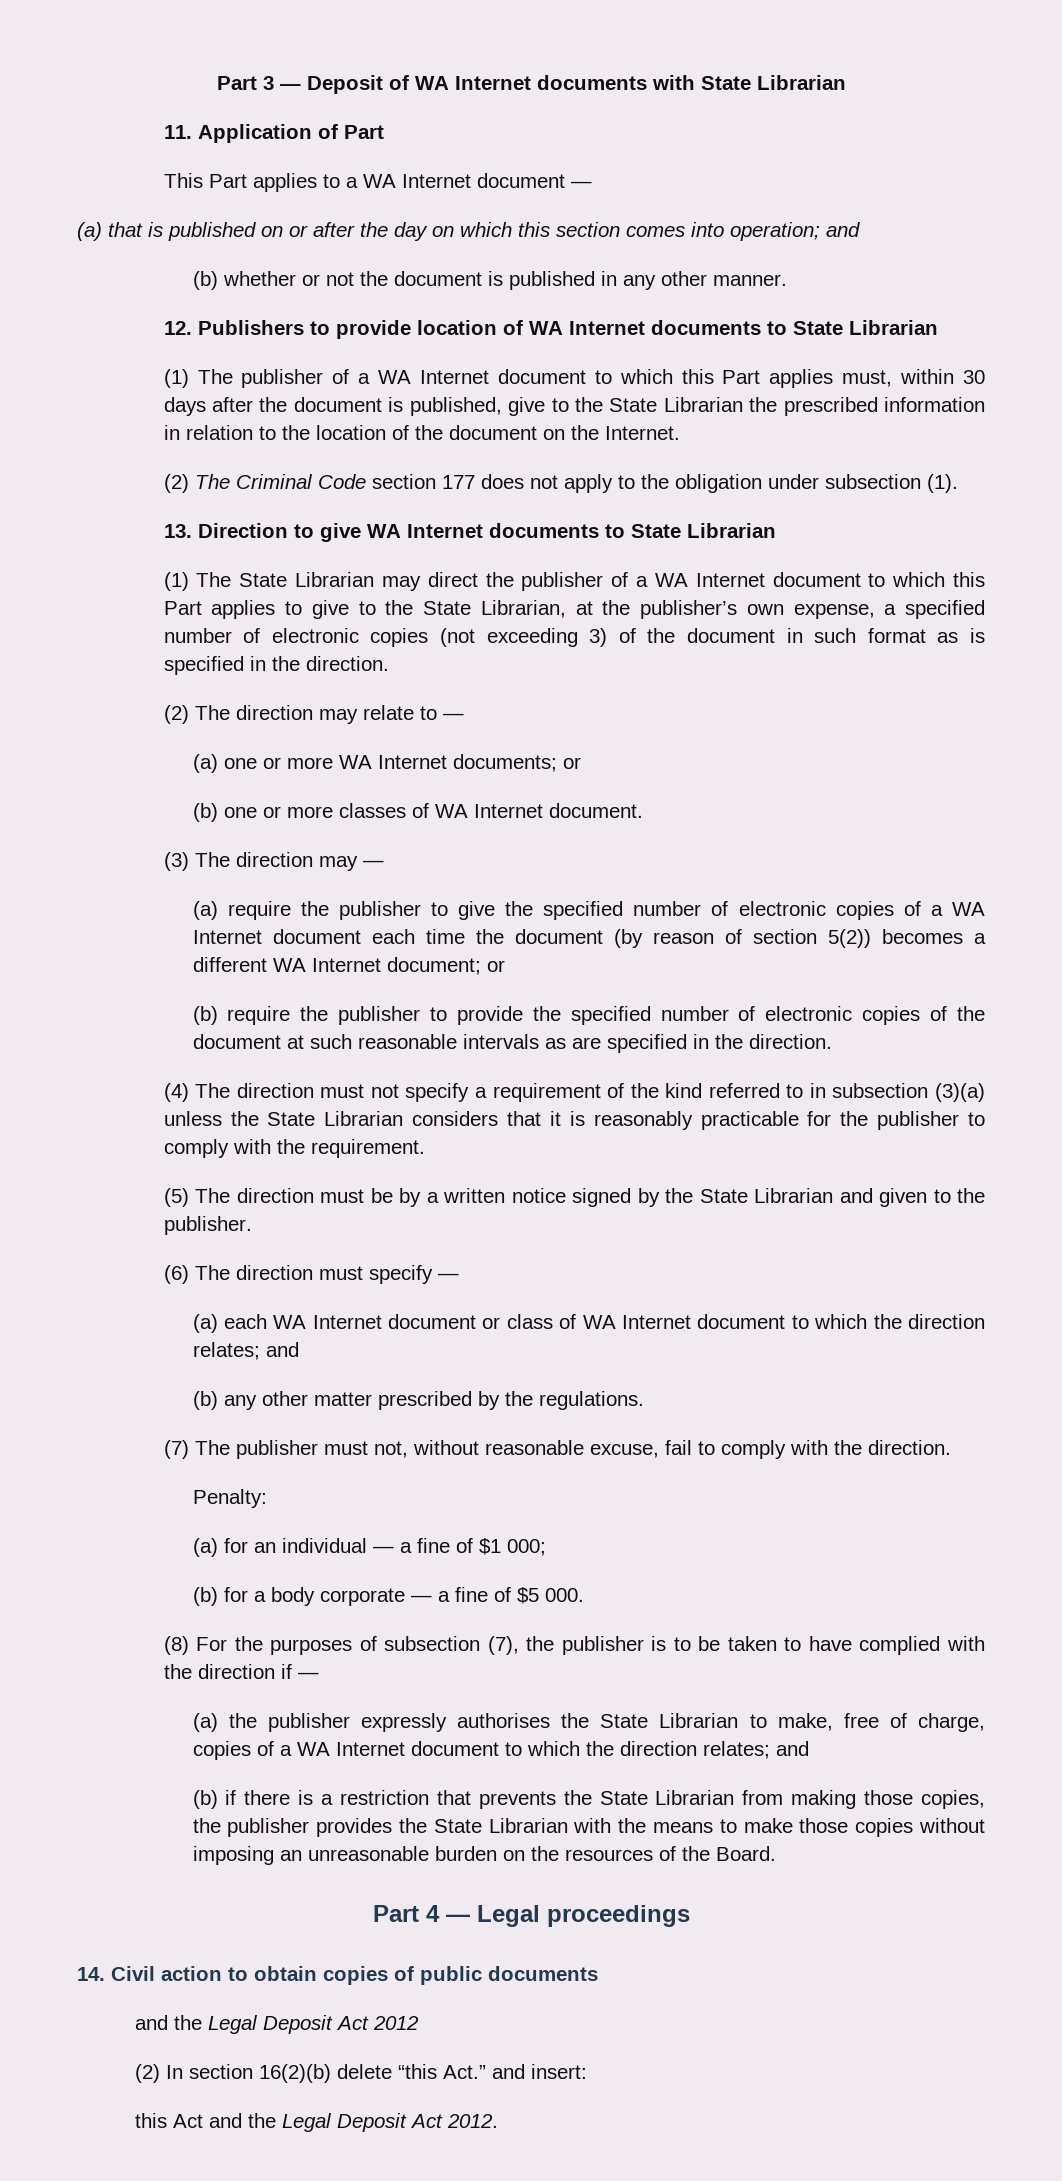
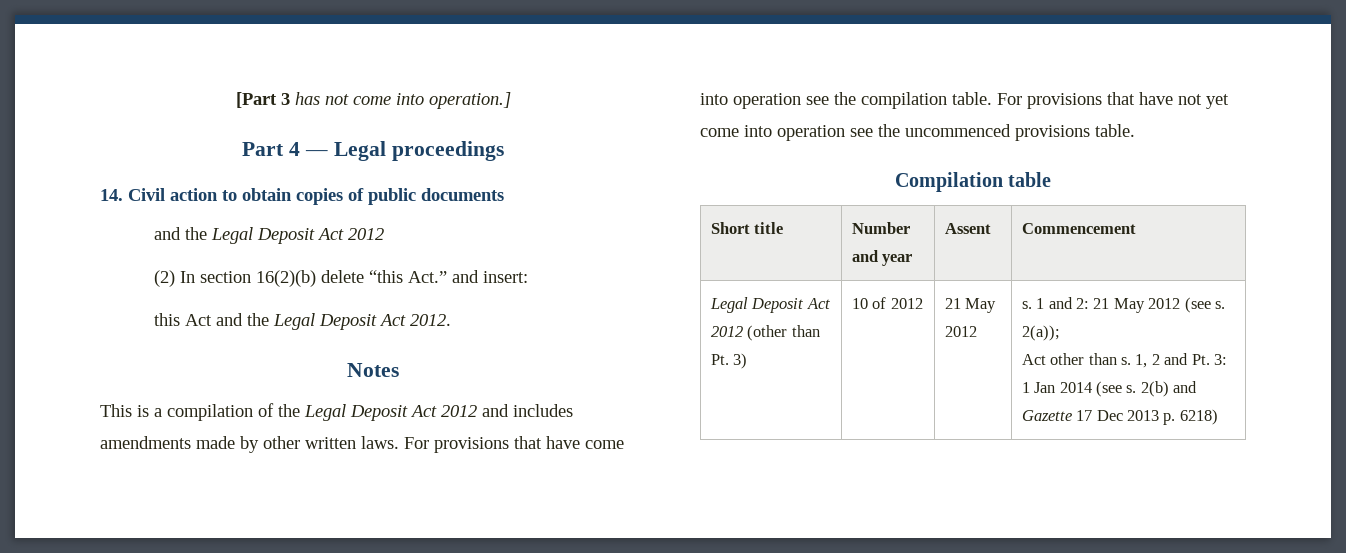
[216,75,846,94] [163,124,384,143] [163,173,592,192] [77,222,860,241] [192,271,787,290] [163,320,938,339] [163,369,985,388] [163,397,986,416] [163,425,680,440] [163,474,958,493] [163,523,776,542] [163,572,986,591] [163,600,986,619] [163,628,986,647] [163,656,389,675] [163,705,464,724] [192,754,581,773] [192,803,643,822] [163,852,384,871] [192,901,986,920] [192,929,986,948] [192,957,505,975] [192,1006,986,1025] [192,1034,832,1053] [163,1083,986,1102] [163,1111,986,1130] [163,1139,425,1158] [163,1188,985,1207] [163,1216,252,1235] [163,1265,459,1284] [192,1314,985,1333] [192,1342,299,1360] [192,1391,644,1410] [163,1440,951,1459] [192,1489,267,1508] [192,1538,546,1557] [192,1587,584,1606] [163,1636,986,1655] [163,1664,319,1679] [192,1713,986,1732] [192,1741,809,1760] [192,1790,985,1809] [192,1818,986,1837] [192,1846,776,1865] Part 3 — Deposit of WA Internet documents with State Librarian // 11. Application of Part // This Part applies to a WA Internet document — // (a) that is published on or after the day on which this section comes into operation; and // (b) whether or not the document is published in any other manner. // 12. Publishers to provide location of WA Internet documents to State Librarian // (1) The publisher of a WA Internet document to which this Part applies must, within 30 days after the document is published, give to the State Librarian the prescribed information in relation to the location of the document on the Internet. // (2) The Criminal Code section 177 does not apply to the obligation under subsection (1). // 13. Direction to give WA Internet documents to State Librarian // (1) The State Librarian may direct the publisher of a WA Internet document to which this Part applies to give to the State Librarian, at the publisher’s own expense, a specified number of electronic copies (not exceeding 3) of the document in such format as is specified in the direction. // (2) The direction may relate to — // (a) one or more WA Internet documents; or // (b) one or more classes of WA Internet document. // (3) The direction may — // (a) require the publisher to give the specified number of electronic copies of a WA Internet document each time the document (by reason of section 5(2)) becomes a different WA Internet document; or // (b) require the publisher to provide the specified number of electronic copies of the document at such reasonable intervals as are specified in the direction. // (4) The direction must not specify a requirement of the kind referred to in subsection (3)(a) unless the State Librarian considers that it is reasonably practicable for the publisher to comply with the requirement. // (5) The direction must be by a written notice signed by the State Librarian and given to the publisher. // (6) The direction must specify — // (a) each WA Internet document or class of WA Internet document to which the direction relates; and // (b) any other matter prescribed by the regulations. // (7) The publisher must not, without reasonable excuse, fail to comply with the direction. // Penalty: // (a) for an individual — a fine of $1 000; // (b) for a body corporate — a fine of $5 000. // (8) For the purposes of subsection (7), the publisher is to be taken to have complied with the direction if — // (a) the publisher expressly authorises the State Librarian to make, free of charge, copies of a WA Internet document to which the direction relates; and // (b) if there is a restriction that prevents the State Librarian from making those copies, the publisher provides the State Librarian with the means to make those copies without imposing an unreasonable burden on the resources of the Board. -> [235,92,511,109] [Part 3 has not come into operation.]
(498, 2121) none -> [347,363,399,377] [100,403,573,421] [100,436,624,453] [700,92,1229,109] [700,124,1135,141] [894,172,1052,192] [710,222,784,234] [851,222,910,234] [851,250,913,266] [944,223,991,234] [1021,223,1136,234] [709,297,830,313] [710,325,820,341] [710,353,748,369] [851,297,923,309] [944,298,997,313] [944,326,977,337] [1021,297,1226,313] [1021,325,1060,341] [1021,353,1228,368] [1021,381,1198,397] [1021,409,1218,425] // Notes // This is a compilation of the Legal Deposit Act 2012 and includes amendments made by other written laws. For provisions that have come into operation see the compilation table. For provisions that have not yet come into operation see the uncommenced provisions table. // Compilation table // Short title | Number and year | Assent | Commencement // Legal Deposit Act 2012 (other than Pt. 3) | 10 of 2012 | 21 May 2012 | s. 1 and 2: 21 May 2012 (see s. 2(a)); // Act other than s. 1, 2 and Pt. 3: 1 Jan 2014 (see s. 2(b) and Gazette 17 Dec 2013 p. 6218)

